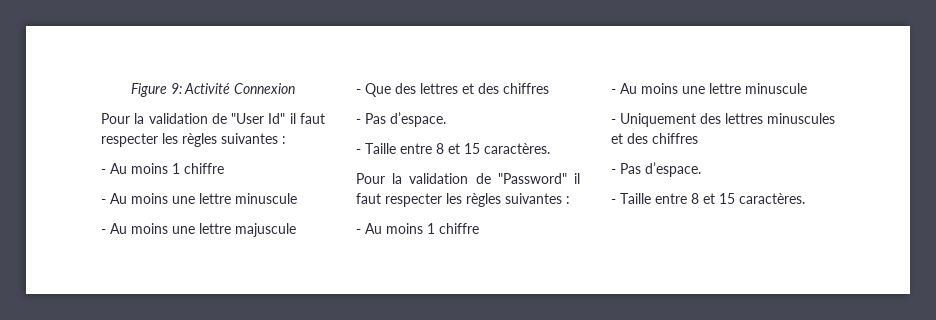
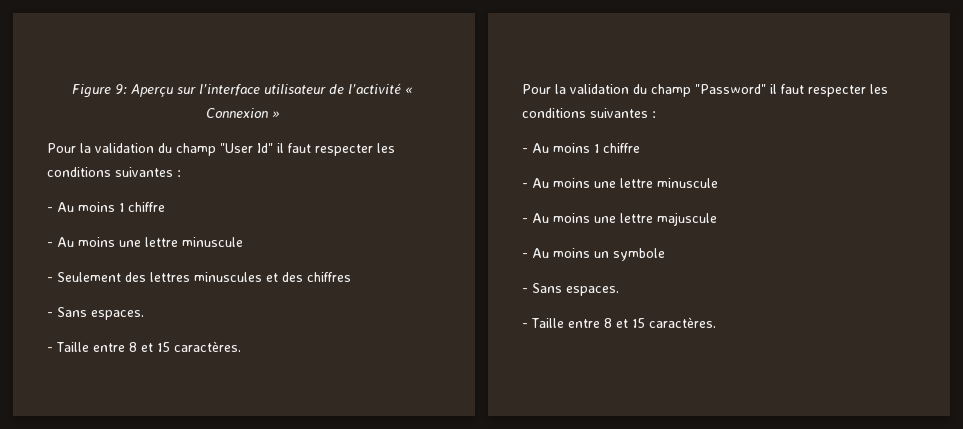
[184,83,231,94] Activité -> [131,83,413,97] Aperçu sur l’interface utilisateur de l’activité «
[101,113,227,124] // Pour la validation de -> [271,111,280,118] [47,143,216,156] » // Pour la validation du champ
[182,133,217,147] règles -> [47,167,181,177] [47,202,165,212] [47,237,243,247] [47,272,351,282] [47,307,144,320] [47,341,241,352] [522,84,888,97] [522,108,586,118] conditions suivantes : // - Au moins 1 chiffre // - Au moins une lettre minuscule // - Seulement des lettres minuscules et des chiffres // - Sans espaces. // - Taille entre 8 et 15 caractères. // Pour la validation du champ "Password" il faut respecter les conditions
[365,83,549,97] [356,112,446,127] [356,143,550,154] [356,173,580,184] [356,193,570,207] [356,223,479,234] [611,83,807,94] [611,113,835,127] [611,133,698,144] [611,162,701,177] [611,193,805,204] Que des lettres et des chiffres // - Pas d’espace. // - Taille entre 8 et 15 caractères. // Pour la validation de "Password" il faut respecter les règles suivantes : // - Au moins 1 chiffre // - Au moins une lettre minuscule // - Uniquement des lettres minuscules et des chiffres // - Pas d’espace. // - Taille entre 8 et 15 caractères. -> [532,248,665,261] [522,283,619,296] [522,317,716,328] Au moins un symbole // - Sans espaces. // - Taille entre 8 et 15 caractères.

